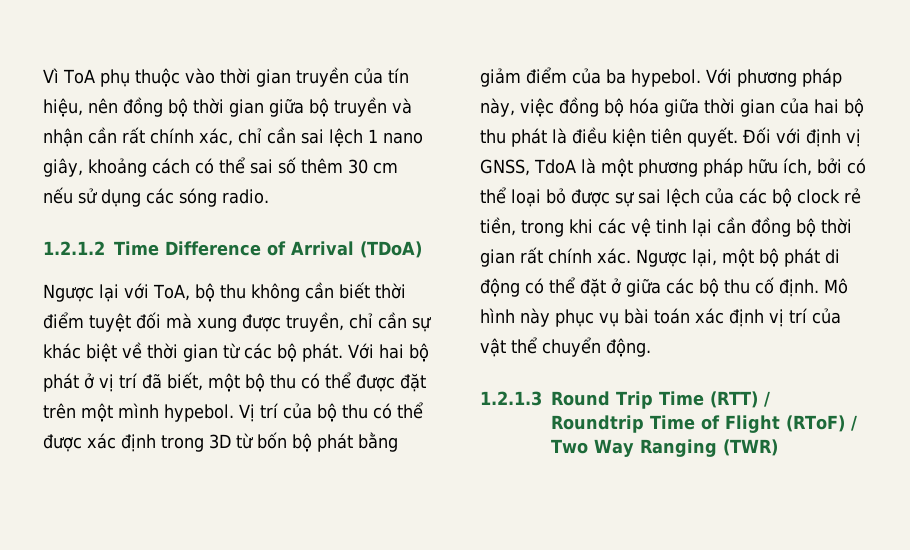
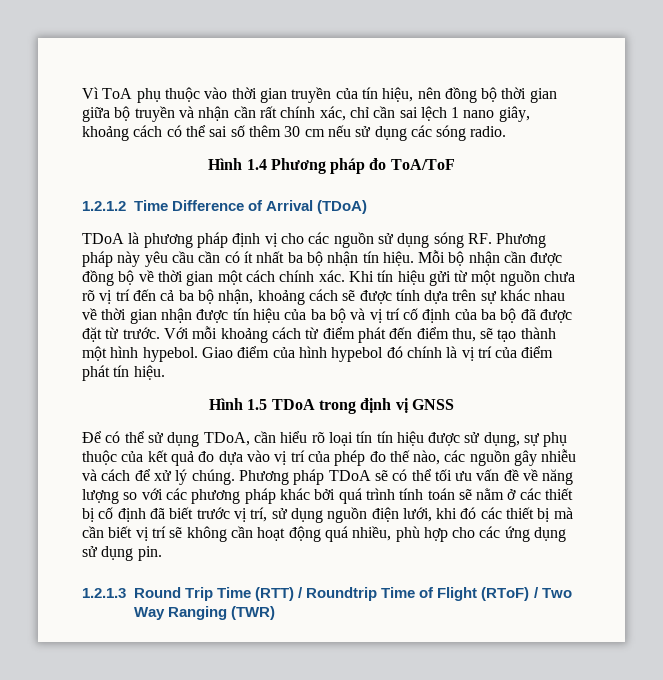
(269, 196) none -> [208,158,455,174] // Hình 1.4 Phương pháp đo ToA/ToF
[43,282,406,302] [43,312,431,332] [43,342,429,362] [43,372,426,392] [43,402,423,422] [43,432,398,452] [480,67,842,87] [480,97,864,117] [480,127,861,147] [480,158,866,177] [480,187,861,207] [480,217,852,237] [480,247,840,267] [480,277,848,297] [480,308,841,327] [480,337,651,357] Ngược lại với ToA, bộ thu không cần biết thời điểm tuyệt đối mà xung được truyền, chỉ cần sự khác biệt về thời gian từ các bộ phát. Với hai bộ phát ở vị trí đã biết, một bộ thu có thể được đặt trên một mình hypebol. Vị trí của bộ thu có thể được xác định trong 3D từ bốn bộ phát bằng giảm điểm của ba hypebol. Với phương pháp này, việc đồng bộ hóa giữa thời gian của hai bộ thu phát là điều kiện tiên quyết. Đối với định vị GNSS, TdoA là một phương pháp hữu ích, bởi có thể loại bỏ được sự sai lệch của các bộ clock rẻ tiền, trong khi các vệ tinh lại cần đồng bộ thời gian rất chính xác. Ngược lại, một bộ phát di động có thể đặt ở giữa các bộ thu cố định. Mô hình này phục vụ bài toán xác định vị trí của vật thể chuyển động. -> [82,232,547,248] [82,250,563,267] [82,270,576,286] [82,289,566,305] [82,308,573,324] [82,326,556,343] [82,346,554,362] [82,365,165,381] [209,398,454,414] [82,431,568,447] [82,449,577,466] [82,469,574,485] [82,488,574,504] [82,507,573,523] [82,526,567,542] [82,546,162,561] TDoA là phương pháp định vị cho các nguồn sử dụng sóng RF. Phương pháp này yêu cầu cần có ít nhất ba bộ nhận tín hiệu. Mỗi bộ nhận cần được đồng bộ về thời gian một cách chính xác. Khi tín hiệu gửi từ một nguồn chưa rõ vị trí đến cả ba bộ nhận, khoảng cách sẽ được tính dựa trên sự khác nhau về thời gian nhận được tín hiệu của ba bộ và vị trí cố định của ba bộ đã được đặt từ trước. Với mỗi khoảng cách từ điểm phát đến điểm thu, sẽ tạo thành một hình hypebol. Giao điểm của hình hypebol đó chính là vị trí của điểm phát tín hiệu. // Hình 1.5 TDoA trong định vị GNSS // Để có thể sử dụng TDoA, cần hiểu rõ loại tín tín hiệu được sử dụng, sự phụ thuộc của kết quả đo dựa vào vị trí của phép đo thế nào, các nguồn gây nhiễu và cách để xử lý chúng. Phương pháp TDoA sẽ có thể tối ưu vấn đề về năng lượng so với các phương pháp khác bởi quá trình tính toán sẽ nằm ở các thiết bị cố định đã biết trước vị trí, sử dụng nguồn điện lưới, khi đó các thiết bị mà cần biết vị trí sẽ không cần hoạt động quá nhiều, phù hợp cho các ứng dụng sử dụng pin.

